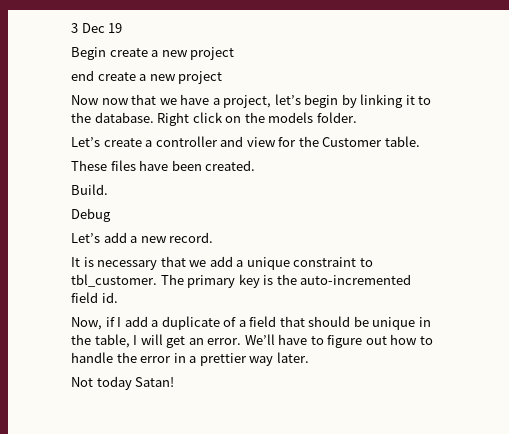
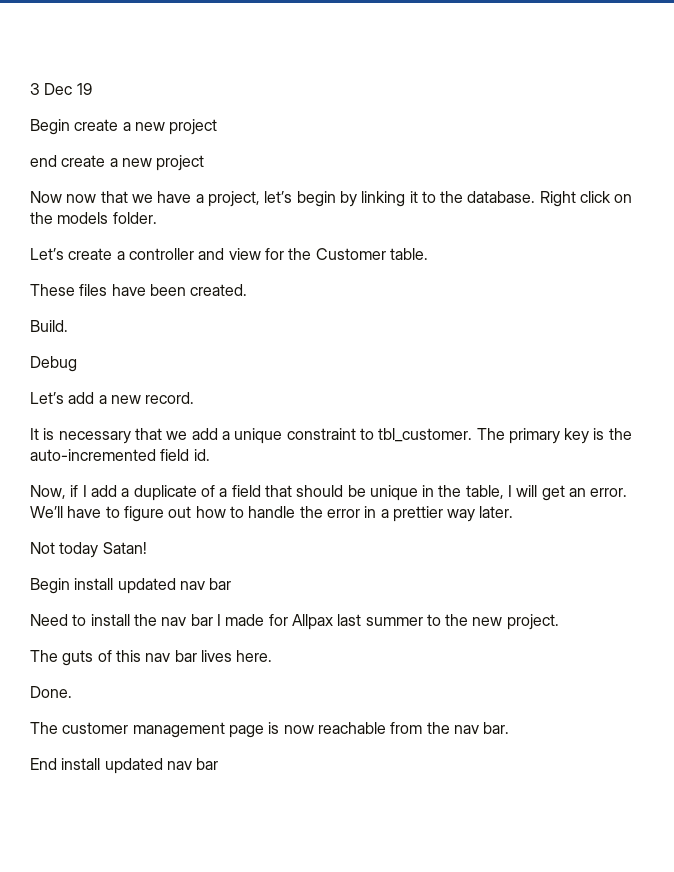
(175, 382) none -> [30,578,232,594] [30,614,559,630] [30,650,273,666] [30,686,72,698] [30,722,510,738] [30,758,219,774] // Begin install updated nav bar // Need to install the nav bar I made for Allpax last summer to the new project. // The guts of this nav bar lives here. // Done. // The customer management page is now reachable from the nav bar. // End install updated nav bar

